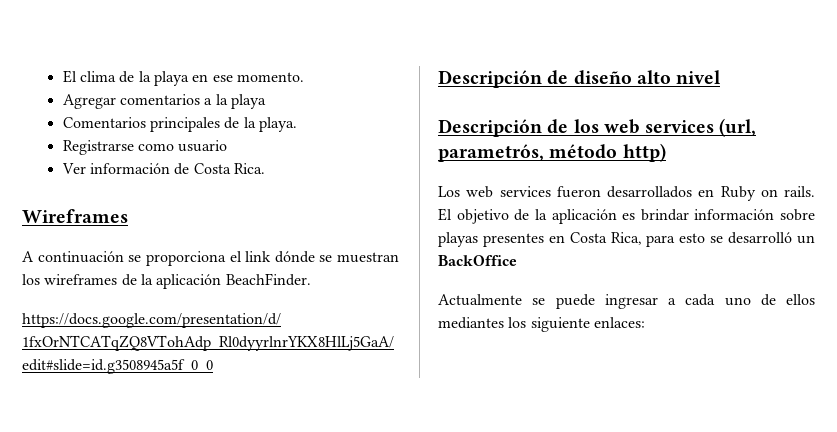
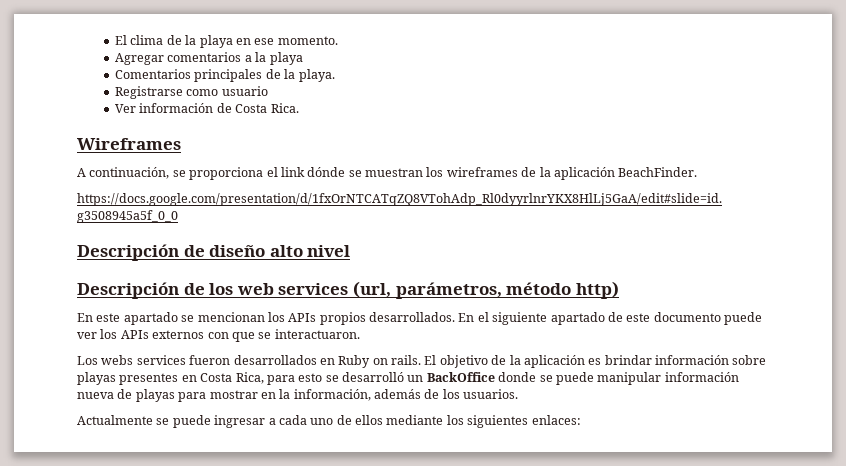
[37,251,124,263] continuación -> [89,167,170,179] continuación,
[438,144,544,162] parametrós, -> [395,282,502,299] parámetros,
(666, 152) none -> [77,312,762,325] [77,329,360,342] // En este apartado se mencionan los APIs propios desarrollados. En el siguiente apartado de este documento puede ver los APIs externos con que se interactuaron.
[466,186,494,198] web -> [101,355,134,365] webs
(517, 260) none -> [498,372,739,385] [77,389,519,402] donde se puede manipular información nueva de playas para mostrar en la información, además de los usuarios.
[438,317,590,332] mediantes los siguiente -> [386,415,529,428] mediante los siguientes

